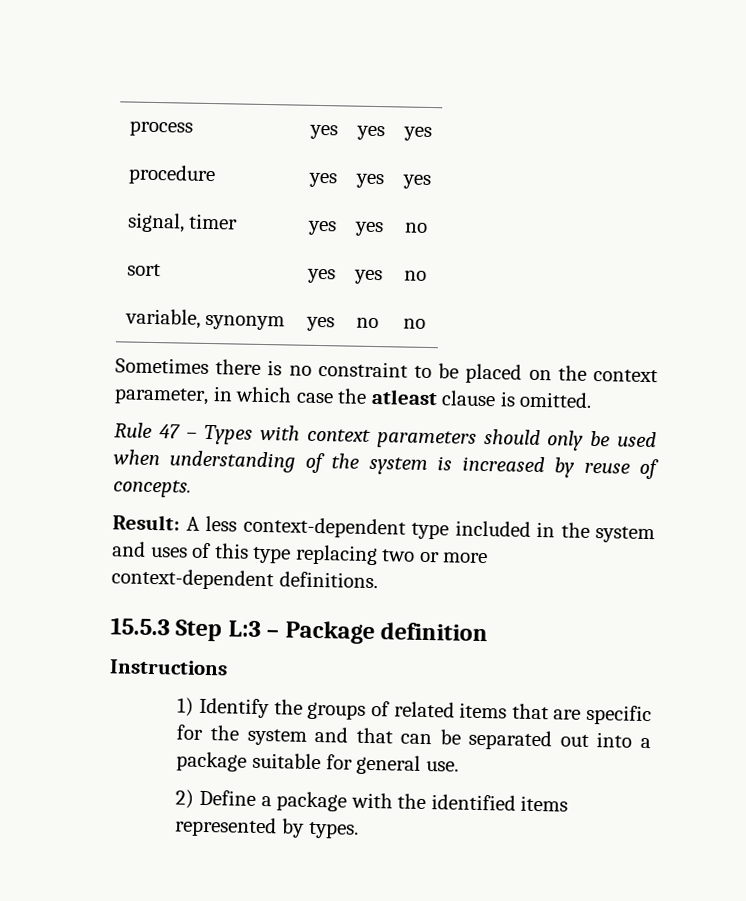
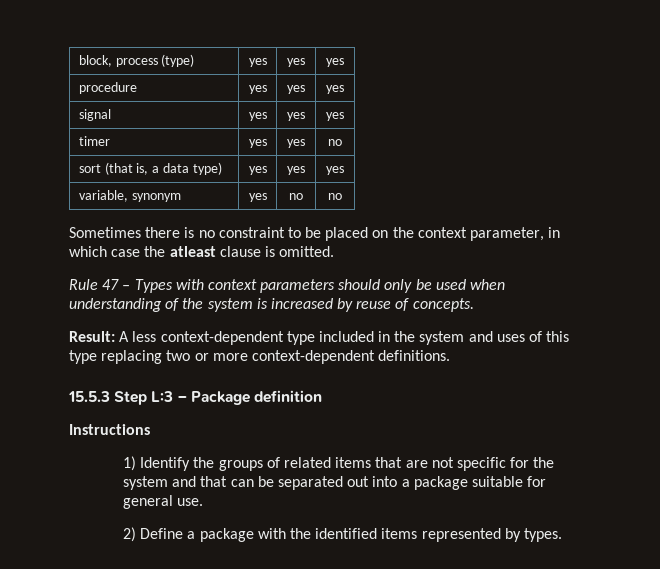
(128, 128) none -> [78,55,112,67] block,
(193, 128) none -> [161,54,195,67] (type)
[126,212,185,233] signal, -> [78,109,111,121] [248,112,267,121] [287,112,305,121] [326,112,344,121] signal | yes | yes | yes //
[306,268,336,284] [353,269,383,285] [404,270,427,281] | yes | yes | no -> [104,162,222,175] [248,166,267,175] [287,166,305,175] [326,166,344,175] (that is, a data type) | yes | yes | yes
(582, 714) none -> [431,457,454,468] not

